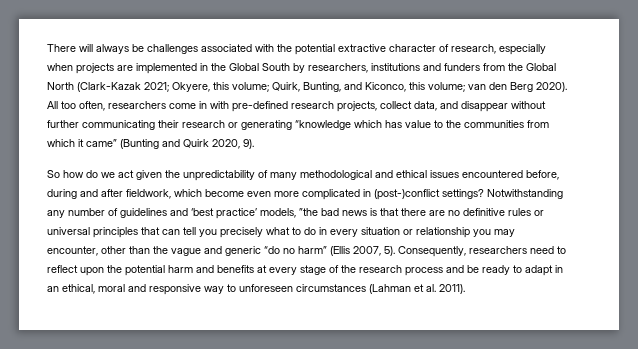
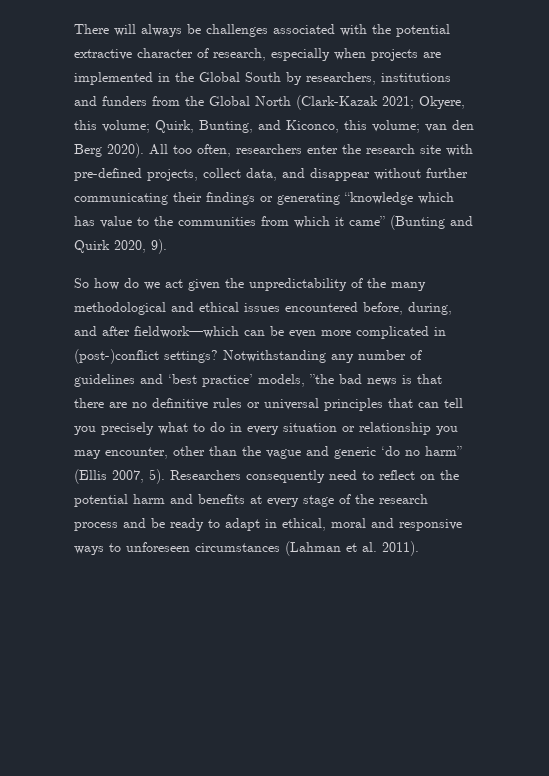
[169,101,207,109] come in -> [307,144,441,154] enter the research site
[291,101,334,109] research -> (142, 174) none
[182,120,225,128] research -> [206,192,255,205] findings
(268, 174) none -> [367,278,386,288] the
[47,189,77,199] during -> [408,302,452,315] during,
[126,189,244,199] fieldwork, which become -> [134,326,284,338] fieldwork—which can be
[264,246,280,254] “do -> [381,446,400,456] ‘do
[398,246,527,257] Consequently, researchers -> [170,470,325,483] Researchers consequently
[80,267,104,276] upon -> [420,474,435,480] on
[47,286,59,292] an -> (277, 523) none
[204,286,224,294] way -> [74,546,104,555] ways

